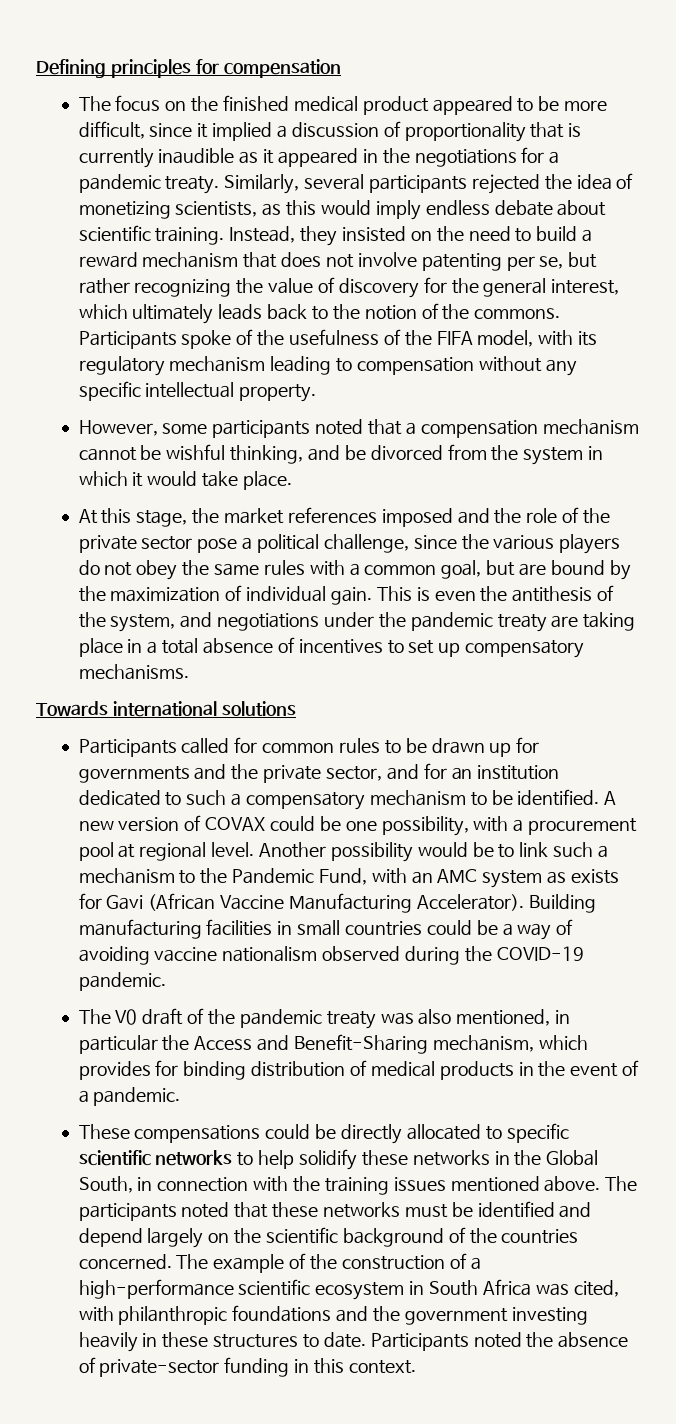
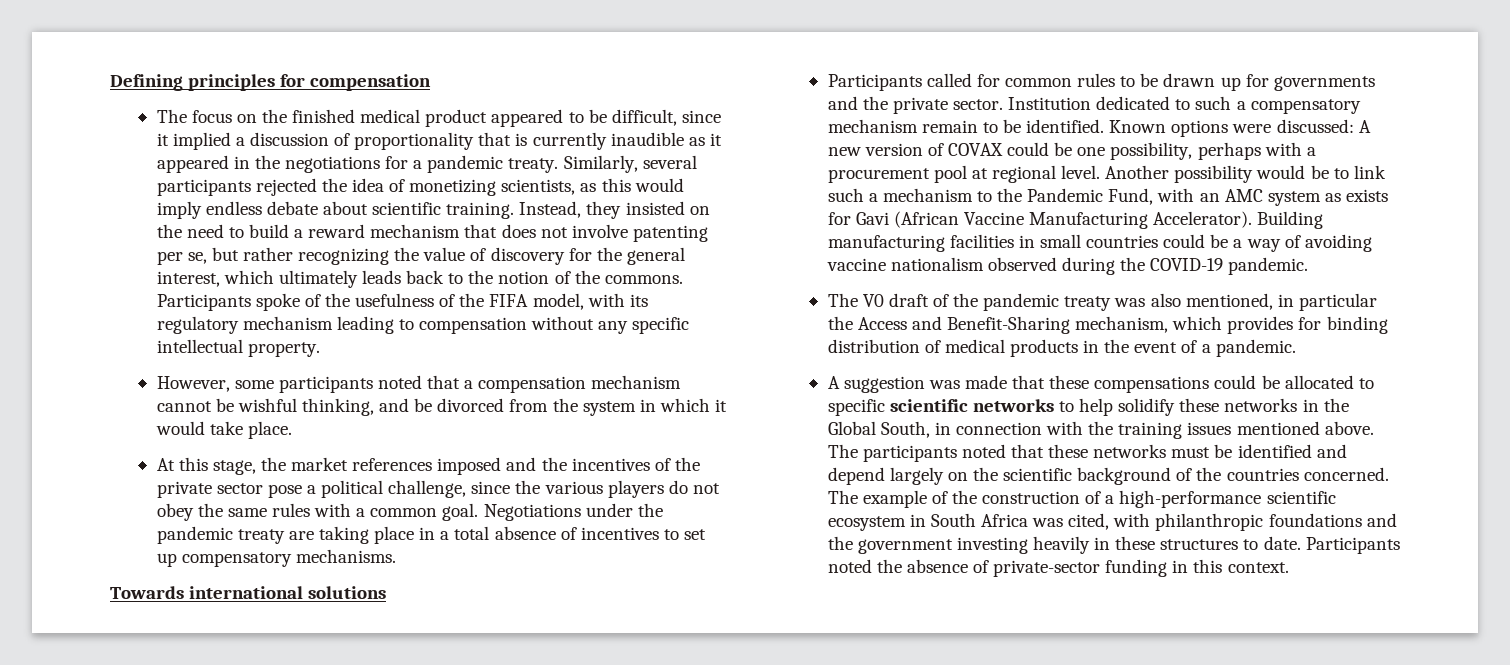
[564,100,608,111] more -> (607, 116) none
[526,508,558,523] role -> [571,458,650,471] incentives
[441,560,631,580] [78,585,615,605] [78,612,320,632] goal, but are bound by the maximization of individual gain. This is even the antithesis of the system, and negotiations -> [442,503,581,521] goal. Negotiations
[325,763,560,781] sector, and for an institution -> [952,97,1092,110] sector. Institution
(466, 798) none -> [921,120,978,133] remain
(600, 797) none -> [1109,119,1354,137] Known options were discussed:
(469, 826) none -> [1197,142,1261,160] perhaps
[78,1124,130,1139] These -> [827,375,1090,393] A suggestion was made that these
[340,1124,402,1144] directly -> (1280, 382) none

